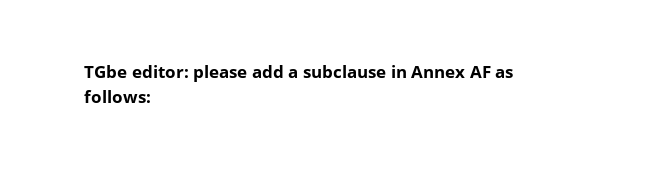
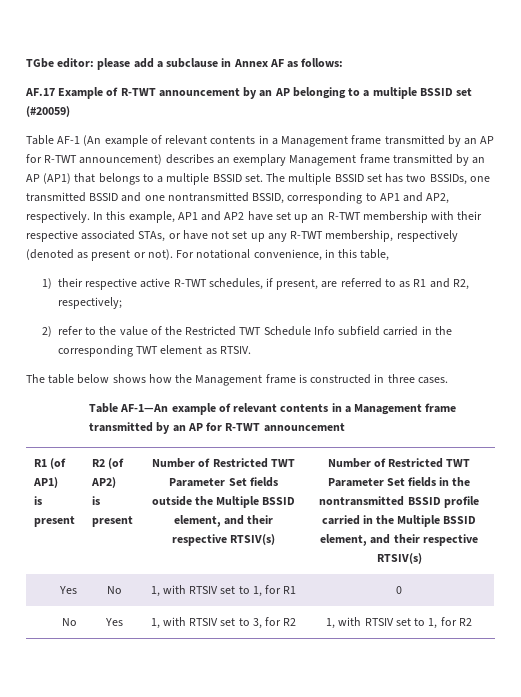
(151, 96) none -> [25,87,473,99] [26,106,70,117] [26,135,495,147] [26,154,486,166] [26,173,490,185] [26,192,450,204] [26,211,483,223] [26,230,458,242] [26,249,390,261] [41,278,469,290] [57,297,122,309] [41,326,452,337] [57,345,251,357] [26,374,448,386] [89,403,457,415] [89,422,345,434] [33,458,66,469] [32,477,58,488] [33,496,42,505] [33,516,75,527] [91,458,124,469] [90,477,116,488] [91,496,100,505] [91,516,133,527] [152,458,295,468] [169,477,278,487] [151,496,296,508] [173,515,274,527] [171,534,276,546] [327,458,471,468] [327,477,471,487] [319,496,479,508] [321,515,477,527] [320,534,478,546] [376,553,422,564] [59,586,78,594] [106,586,122,594] [150,585,297,597] [395,586,402,594] [62,618,78,626] [104,618,123,626] [150,617,297,629] [326,617,472,629] // AF.17 Example of R-TWT announcement by an AP belonging to a multiple BSSID set (#20059) // Table AF-1 (An example of relevant contents in a Management frame transmitted by an AP for R-TWT announcement) describes an exemplary Management frame transmitted by an AP (AP1) that belongs to a multiple BSSID set. The multiple BSSID set has two BSSIDs, one transmitted BSSID and one nontransmitted BSSID, corresponding to AP1 and AP2, respectively. In this example, AP1 and AP2 have set up an R-TWT membership with their respective associated STAs, or have not set up any R-TWT membership, respectively (denoted as present or not). For notational convenience, in this table, // 1) their respective active R-TWT schedules, if present, are referred to as R1 and R2, respectively; // 2) refer to the value of the Restricted TWT Schedule Info subfield carried in the corresponding TWT element as RTSIV. // The table below shows how the Management frame is constructed in three cases. // Table AF-1—An example of relevant contents in a Management frame transmitted by an AP for R-TWT announcement // R1 (of AP1) // is present | R2 (of AP2) // is present | Number of Restricted TWT Parameter Set fields outside the Multiple BSSID element, and their respective RTSIV(s) | Number of Restricted TWT Parameter Set fields in the nontransmitted BSSID profile carried in the Multiple BSSID element, and their respective RTSIV(s) // Yes | No | 1, with RTSIV set to 1, for R1 | 0 // No | Yes | 1, with RTSIV set to 3, for R2 | 1, with RTSIV set to 1, for R2

